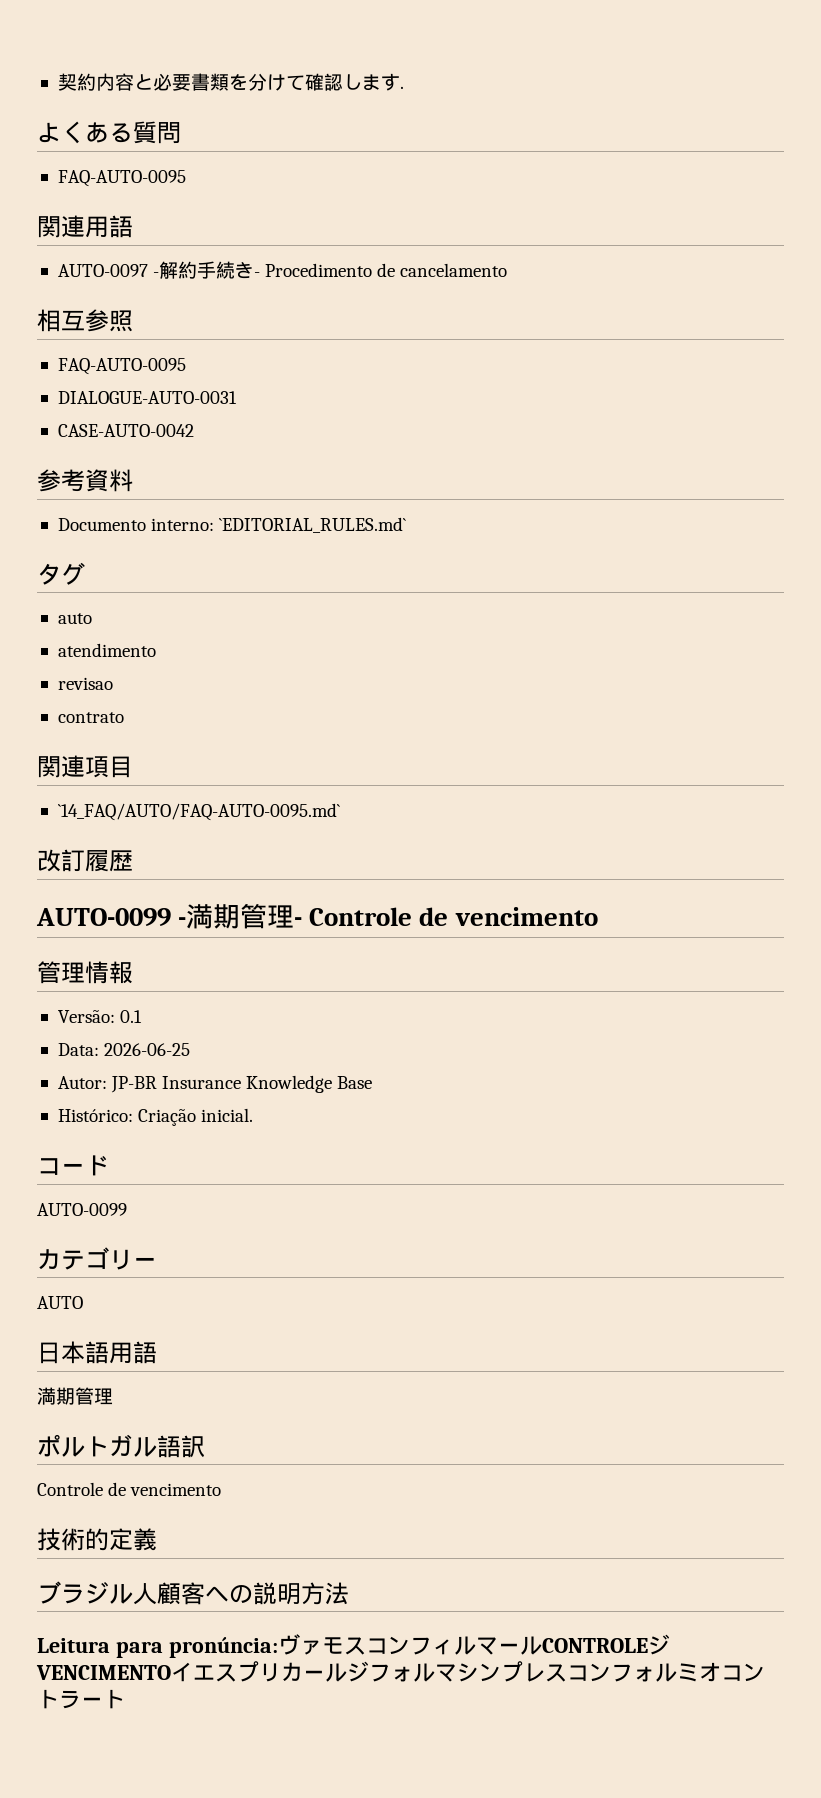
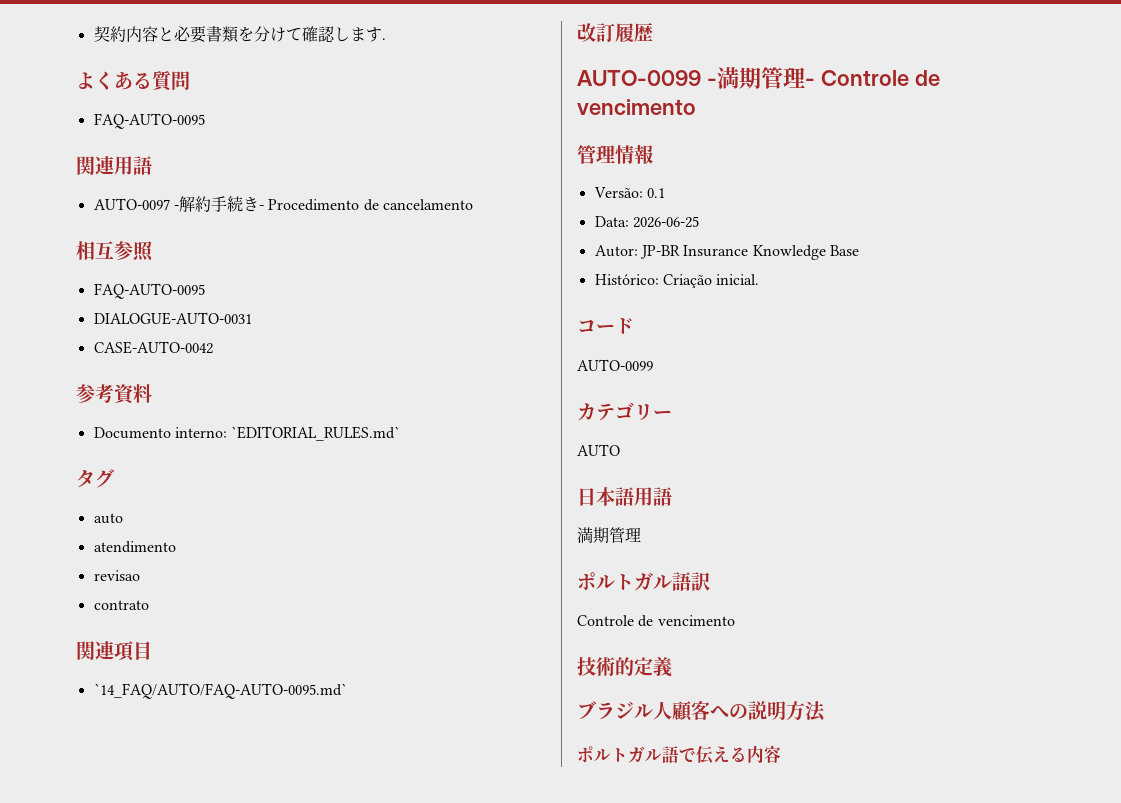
[37,1634,670,1658] [36,1661,765,1682] [37,1689,125,1709] Leitura para pronúncia:ヴァモスコンフィルマールCONTROLEジVENCIMENTOイエスプリカールジフォルマシンプレスコンフォルミオコントラート -> [577,745,781,765] ポルトガル語で伝える内容

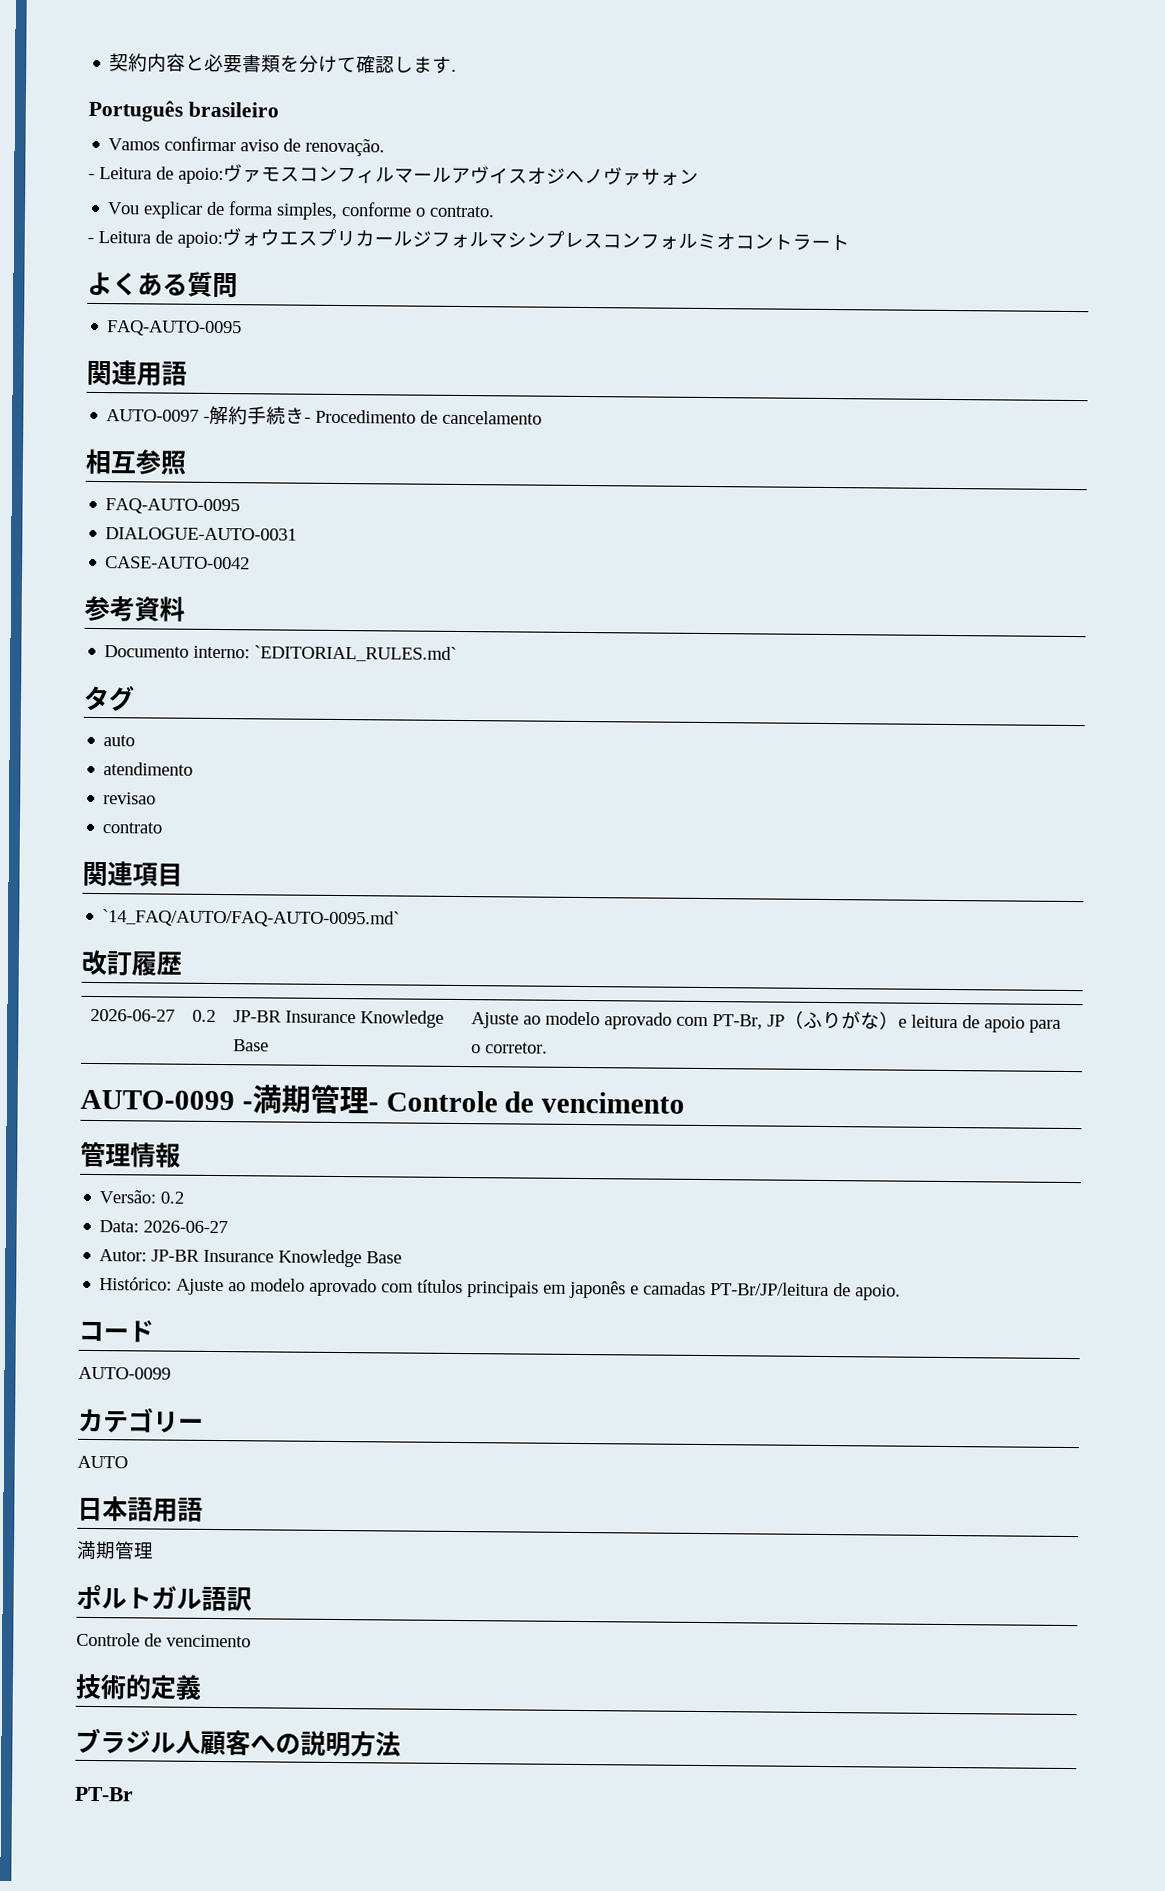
(386, 39) none -> [88,99,279,122] [108,136,386,157] [88,164,699,186] [107,201,496,220] [87,228,850,251] // Português brasileiro // Vamos confirmar aviso de renovação. // - Leitura de apoio:ヴァモスコンフィルマールアヴイスオジヘノヴァサォン // Vou explicar de forma simples, conforme o contrato. // - Leitura de apoio:ヴォウエスプリカールジフォルマシンプレスコンフォルミオコントラート
(653, 32) none -> [89,1008,175,1022] [191,1009,216,1022] [232,1010,444,1028] [232,1039,269,1052] [470,1010,1061,1033] [470,1042,548,1054] // 2026-06-27 | 0.2 | JP-BR Insurance Knowledge Base | Ajuste ao modelo aprovado com PT-Br, JP（ふりがな）e leitura de apoio para o corretor.
[646,188,665,198] 0.1 -> [160,1191,185,1204] 0.2
[632,216,699,228] 2026-06-25 -> [143,1220,229,1234] 2026-06-27
[662,274,760,288] Criação inicial. -> [176,1278,902,1301] Ajuste ao modelo aprovado com títulos principais em japonês e camadas PT-Br/JP/leitura de apoio.
[577,745,781,765] ポルトガル語で伝える内容 -> [74,1786,134,1802] PT-Br

